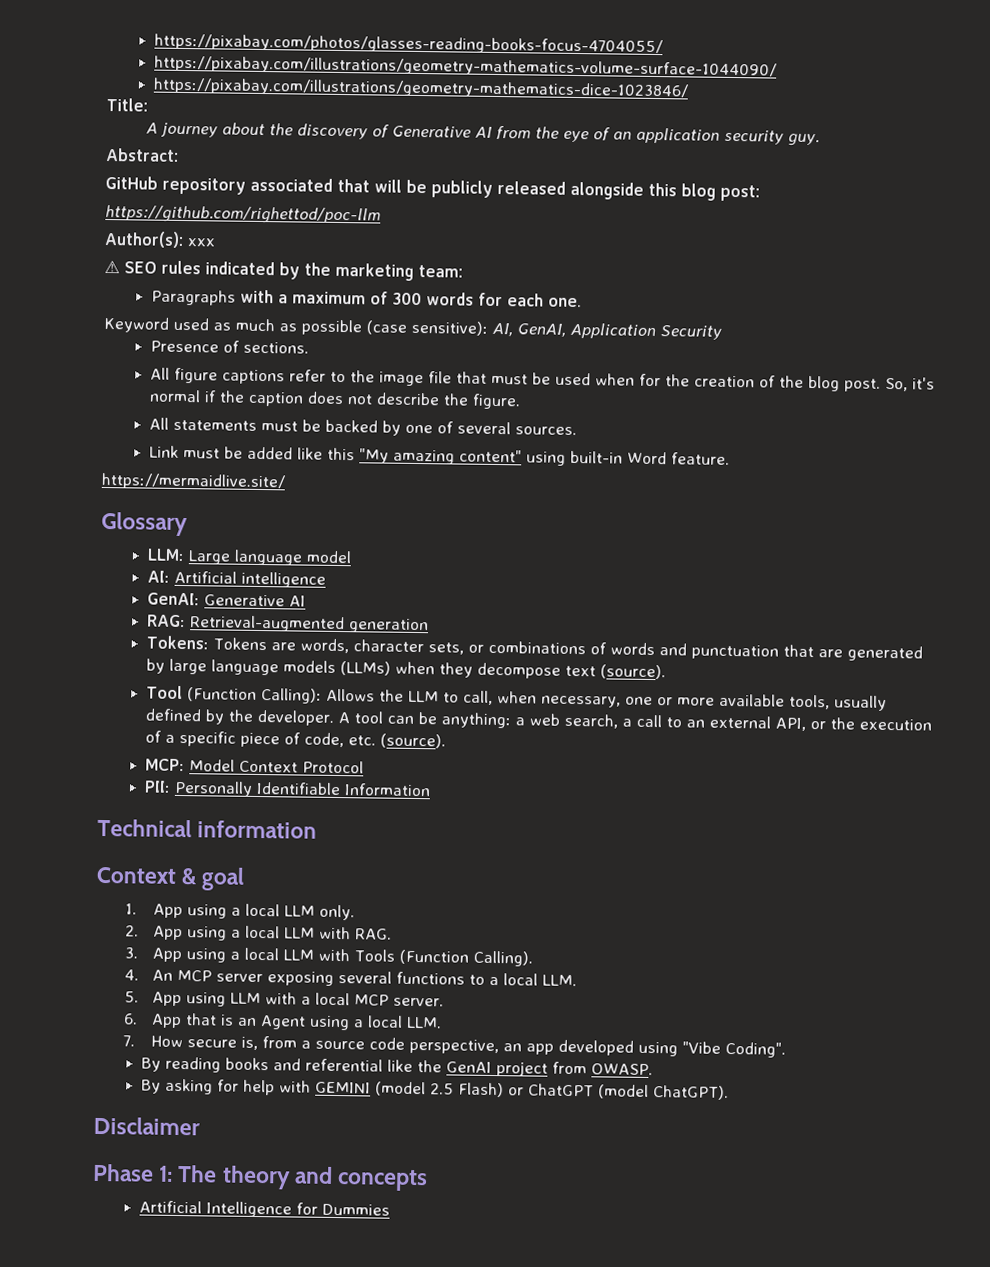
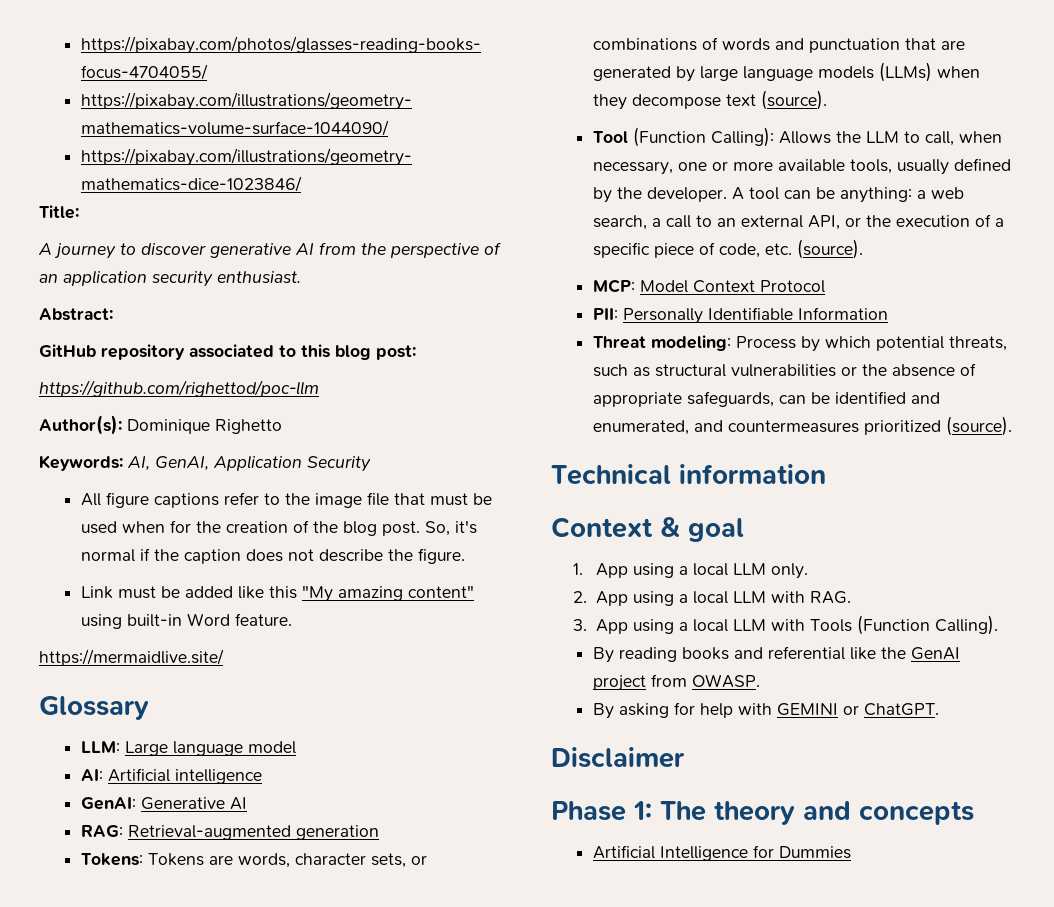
[221,122,471,140] about the discovery of Generative -> [120,243,291,258] to discover generative
[562,130,589,143] eye -> [390,243,479,258] perspective
[787,133,820,147] guy. -> [217,271,301,283] enthusiast.
[337,178,644,200] that will be publicly released alongside -> [279,345,296,357] to
[187,238,216,247] [104,259,463,281] [151,289,583,308] [103,316,488,336] xxx // ⚠ SEO rules indicated by the marketing team: // Paragraphs with a maximum of 300 words for each one. // Keyword used as much as possible (case sensitive): -> [127,419,282,434] [39,455,123,471] Dominique Righetto // Keywords:
[150,340,310,354] // Presence of sections. -> (371, 464) none
[149,417,578,436] // All statements must be backed by one of several sources. -> (465, 556) none
(432, 790) none -> [592,335,1007,352] [592,363,976,377] [592,391,940,407] [592,416,1012,436] // Threat modeling: Process by which potential threats, such as structural vulnerabilities or the absence of appropriate safeguards, can be identified and enumerated, and countermeasures prioritized (source).
[123,969,578,987] [123,991,445,1007] [122,1013,443,1031] [122,1035,787,1058] // 4. An MCP server exposing several functions to a local LLM. // 5. App using LLM with a local MCP server. // 6. App that is an Agent using a local LLM. // 7. How secure is, from a source code perspective, an app developed using "Vibe Coding". -> (999, 625) none
[375,1081,730,1101] (model 2.5 Flash) or ChatGPT (model ChatGPT). -> [842,703,939,716] or ChatGPT.

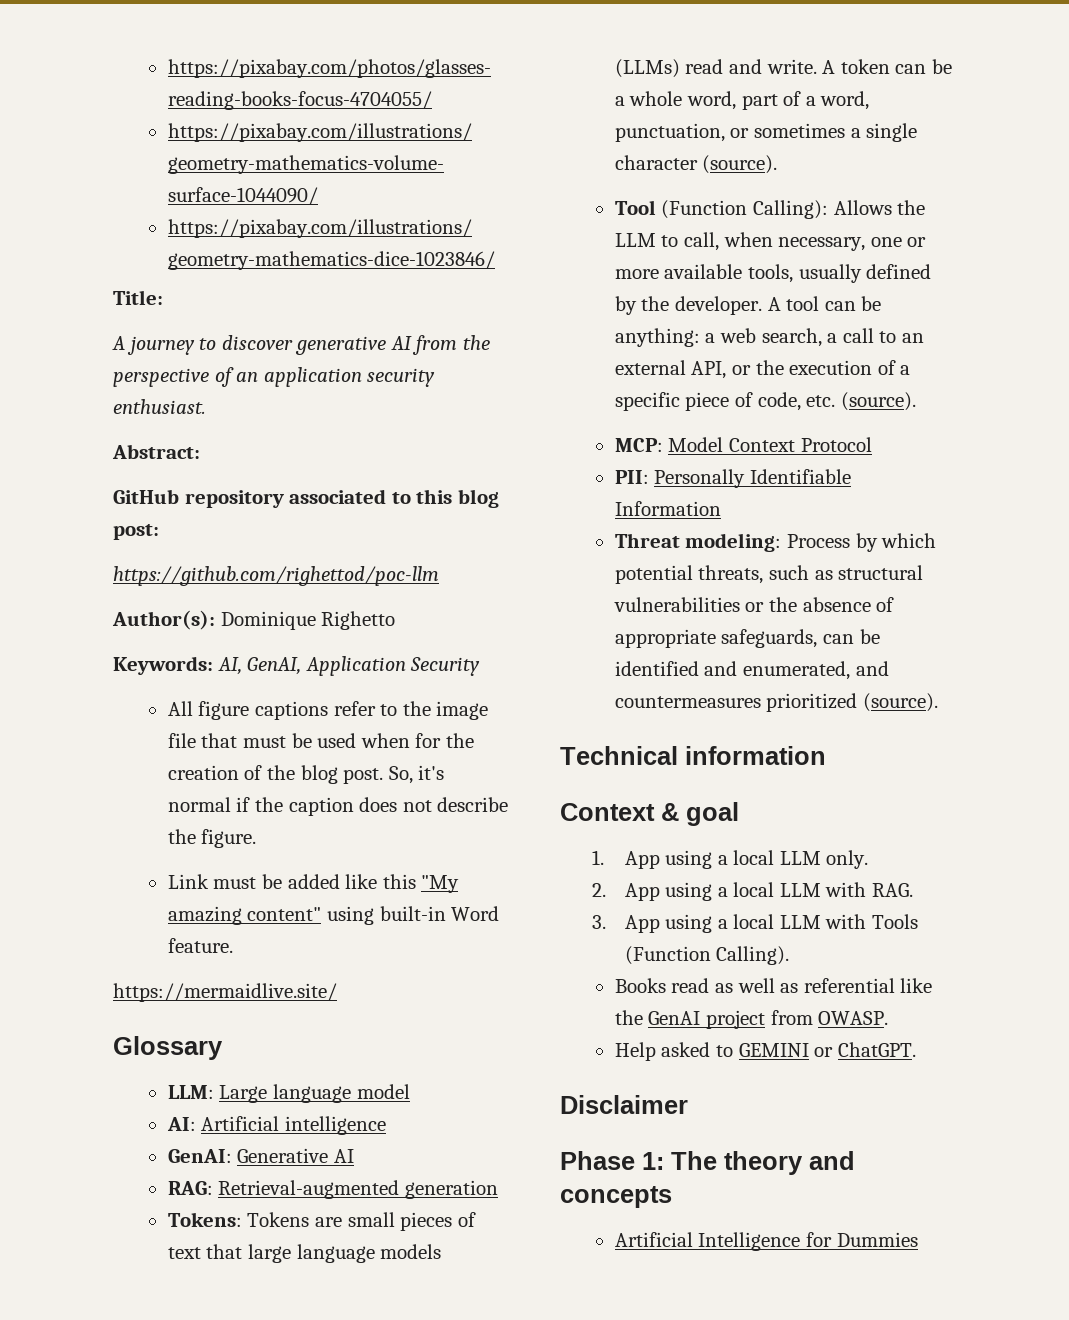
[237,853,427,868] [592,37,965,53] [592,62,980,82] [592,94,756,110] words, character sets, or combinations of words and punctuation that are generated by large language models (LLMs) when they decompose text -> [347,1212,476,1231] [167,1244,442,1263] [614,59,952,78] [614,91,870,110] [614,123,918,142] [614,155,698,170] small pieces of text that large language models (LLMs) read and write. A token can be a whole word, part of a word, punctuation, or sometimes a single character
[592,647,763,663] By reading books and -> [614,978,799,993] Books read as well as
[592,702,772,719] By asking for help with -> [614,1042,733,1061] Help asked to

